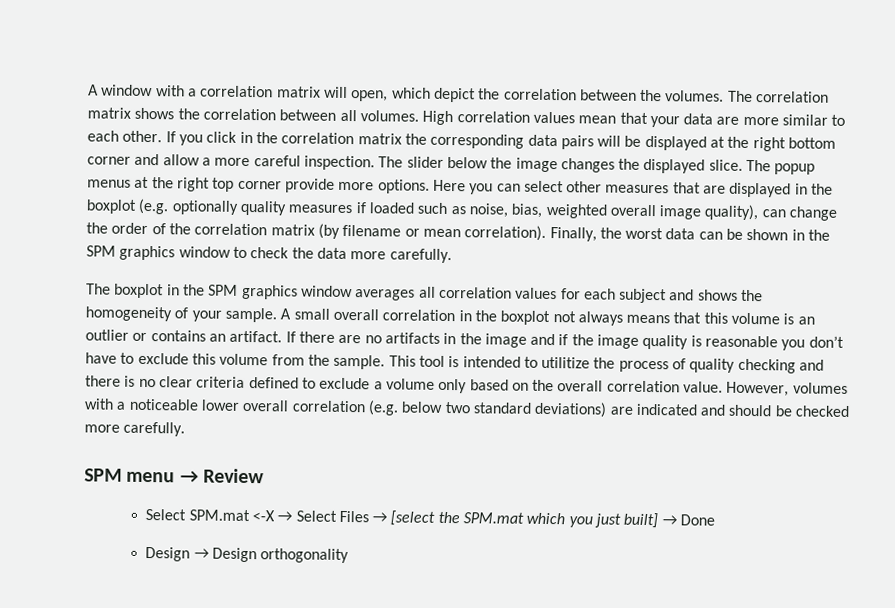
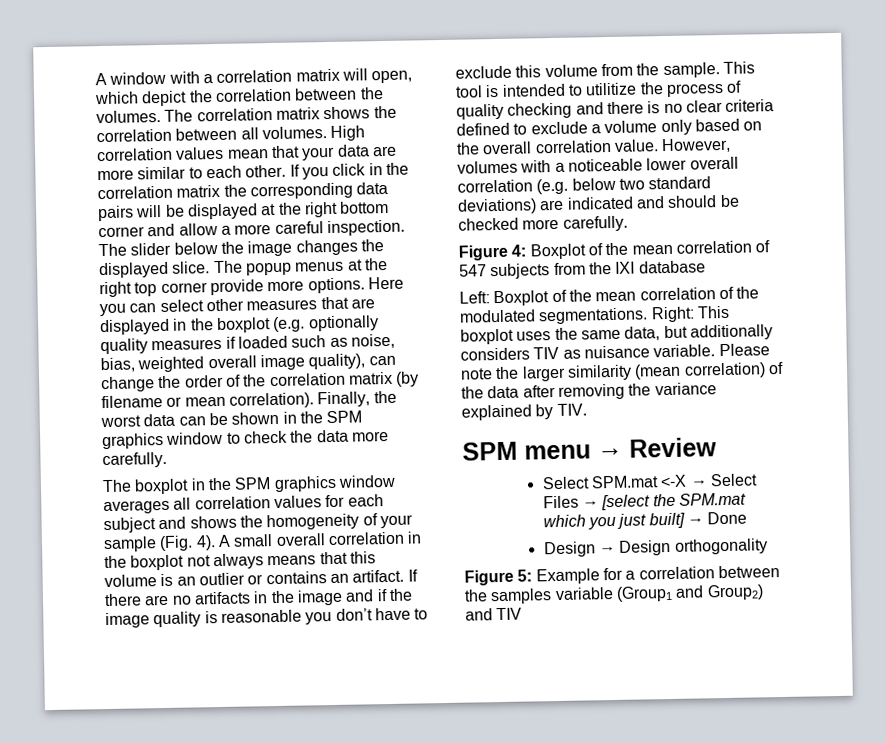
[224,307,277,323] sample. -> [103,535,216,553] sample (Fig. 4).
(186, 429) none -> [458,240,771,261] [459,260,706,280] [459,286,760,307] [459,305,730,325] [460,324,773,345] [460,343,770,361] [460,361,784,382] [461,382,717,400] [461,403,587,421] // Figure 4: Boxplot of the mean correlation of 547 subjects from the IXI database // Left: Boxplot of the mean correlation of the modulated segmentations. Right: This boxplot uses the same data, but additionally considers TIV as nuisance variable. Please note the larger similarity (mean correlation) of the data after removing the variance explained by TIV.
(350, 556) none -> [464,565,780,586] [464,584,764,605] [465,607,523,621] // Figure 5: Example for a correlation between the samples variable (Group1 and Group2) and TIV

